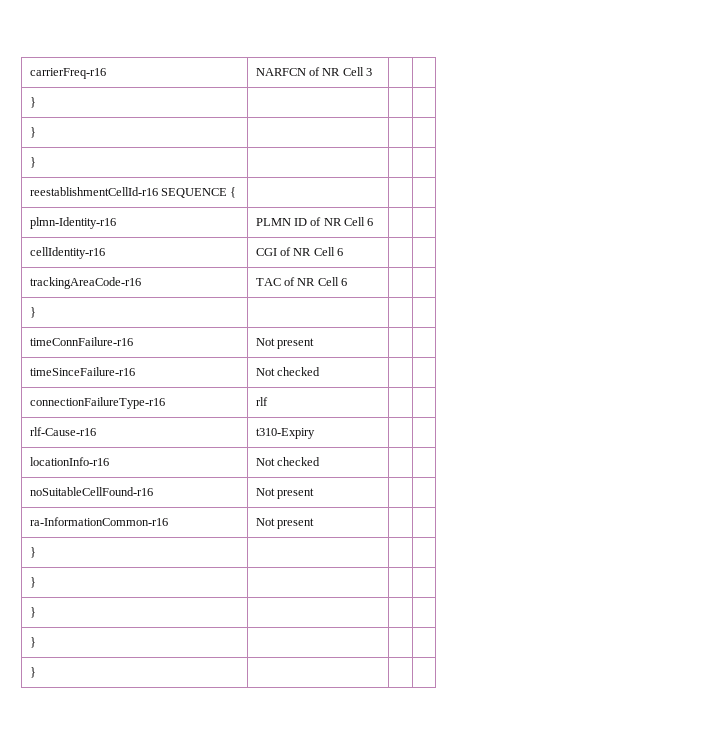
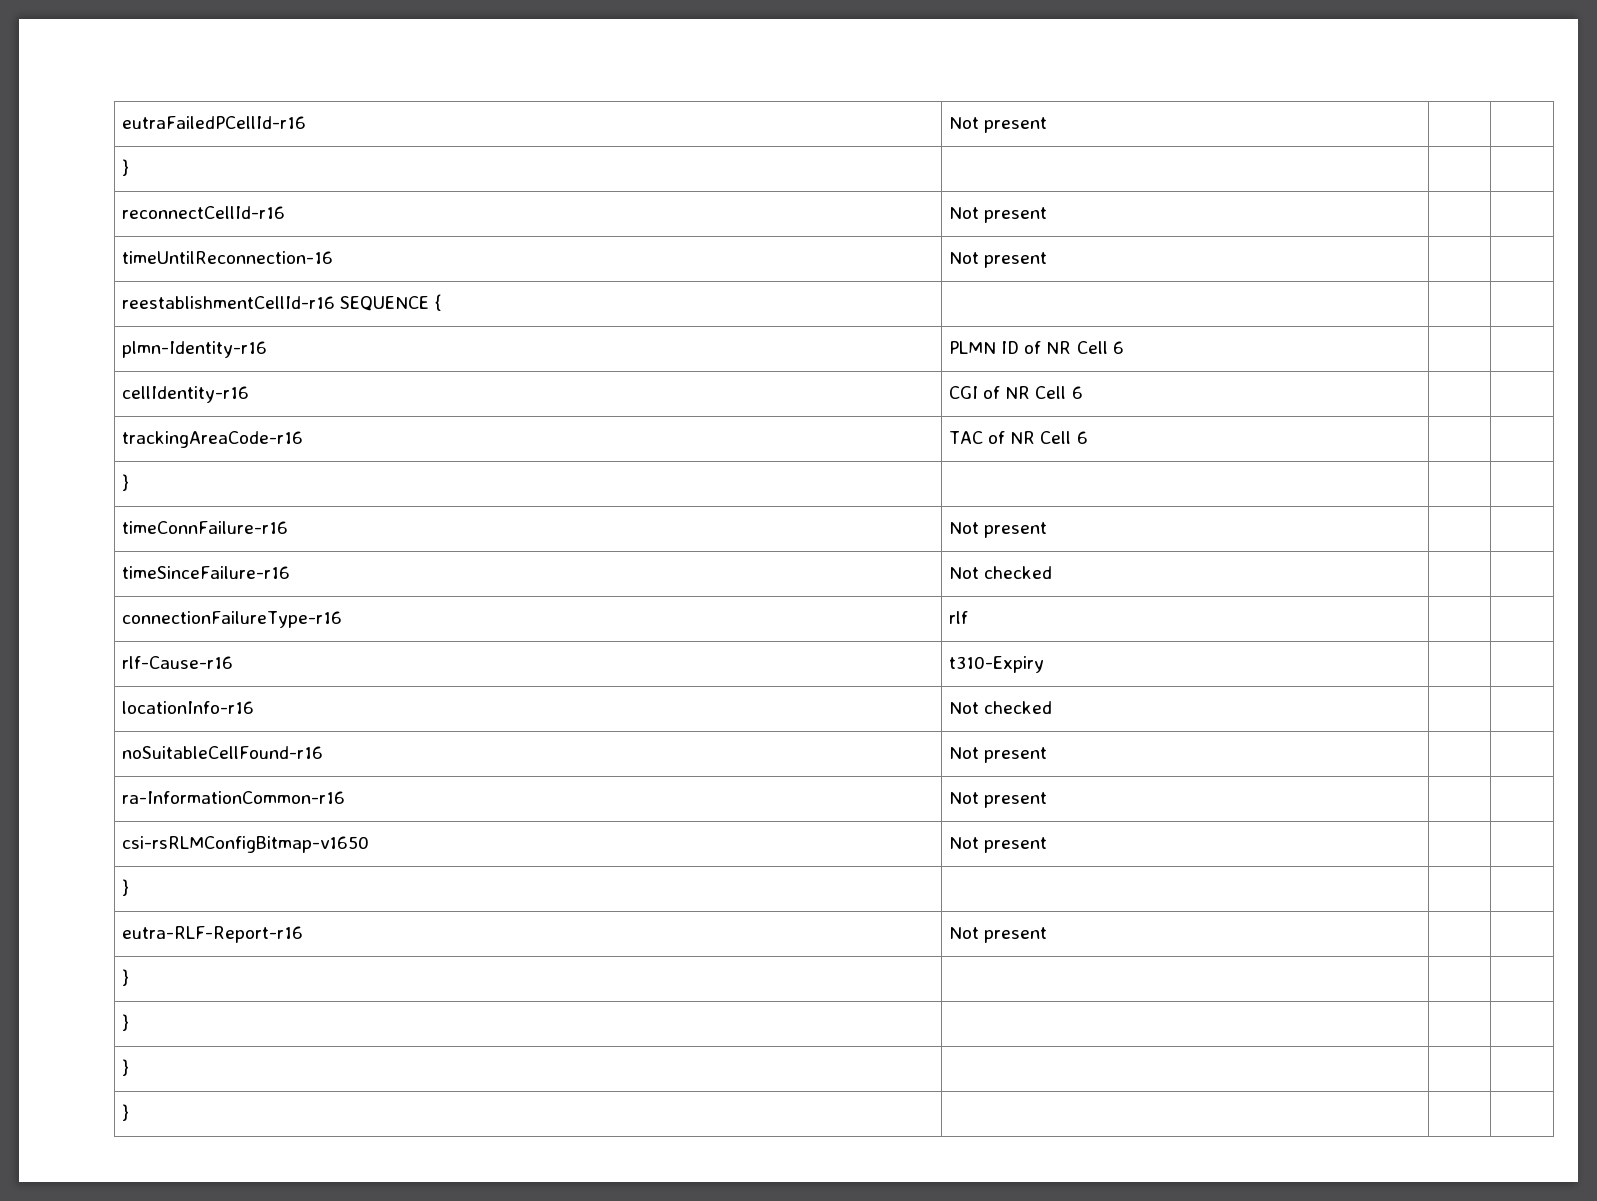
[29,68,106,79] [255,67,373,76] [29,97,36,108] [29,127,36,138] [29,157,36,168] carrierFreq-r16 | NARFCN of NR Cell 3 | | // } | | | // } | | | // } | -> [122,116,307,129] [949,117,1048,133] [122,159,130,176] [122,206,286,219] [949,207,1048,223] [122,251,334,264] [949,252,1048,268] eutraFailedPCellId-r16 | Not present | | // } | | | // reconnectCellId-r16 | Not present | | // timeUntilReconnection-16 | Not present
[29,547,36,558] } | -> [122,836,370,853] [949,837,1048,853] [122,879,130,896] [122,926,304,943] [949,927,1048,943] csi-rsRLMConfigBitmap-v1650 | Not present | | // } | | | // eutra-RLF-Report-r16 | Not present

